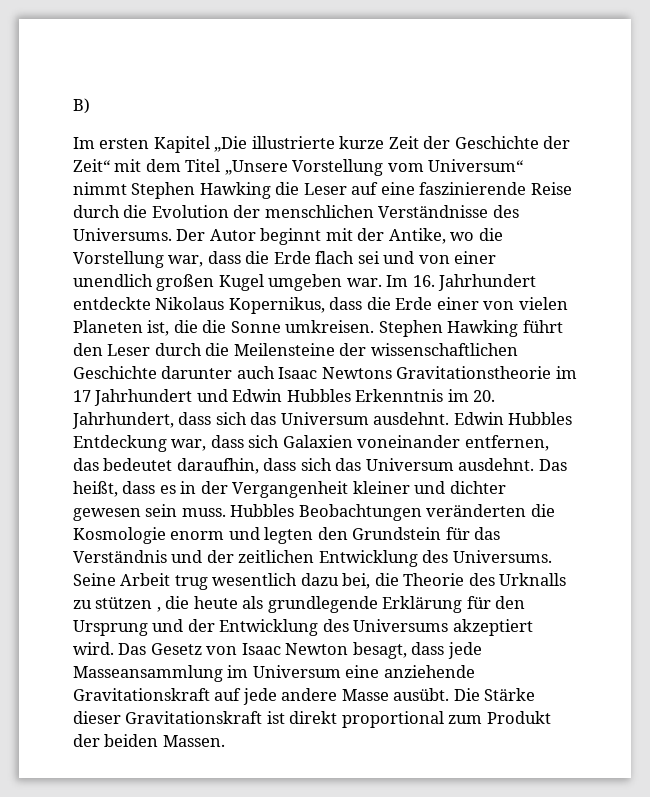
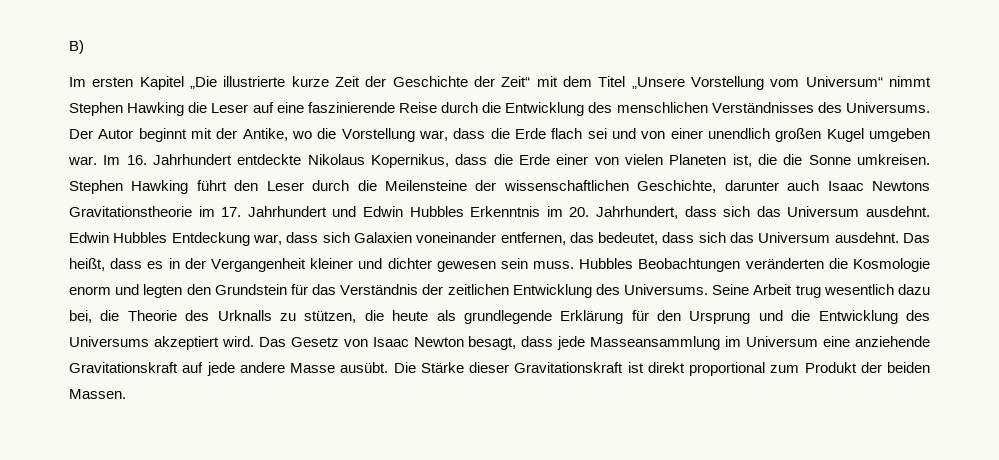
[151,205,489,218] Evolution der menschlichen Verständnisse -> [505,102,814,116] Entwicklung des menschlichen Verständnisses
[73,366,157,379] Geschichte -> [637,180,717,193] Geschichte,
[73,390,91,402] 17 -> [221,207,242,217] 17.
[103,458,259,474] bedeutet daraufhin, -> [598,232,659,245] bedeutet,
[171,550,203,563] und -> (419, 289) none
[95,597,161,612] stützen , -> [304,311,357,323] stützen,
[187,619,215,632] der -> [791,310,811,321] die

